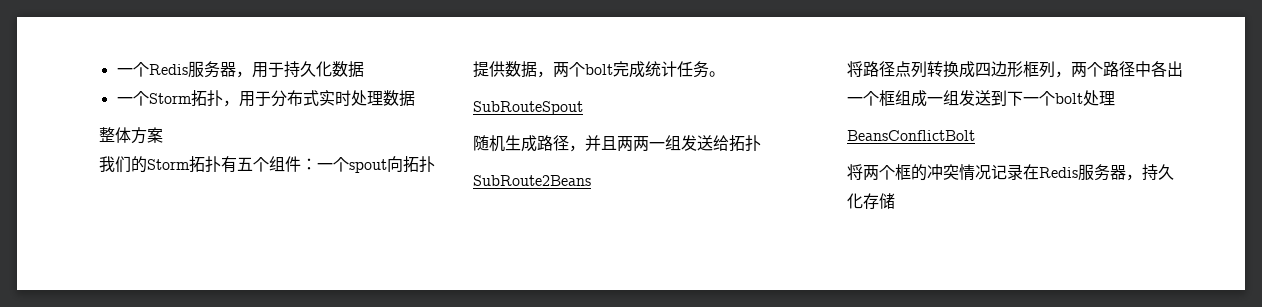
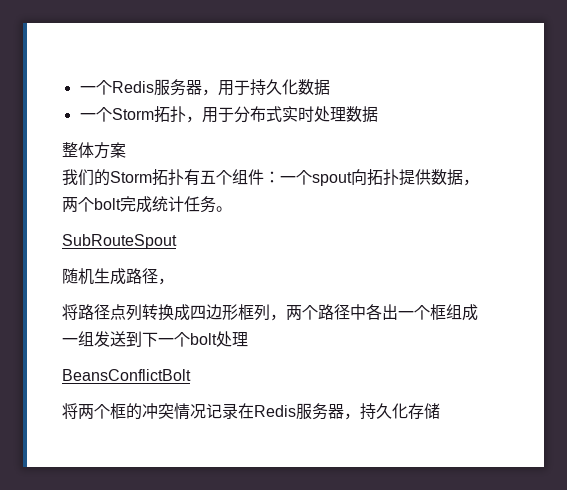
[585,135,761,151] [473,175,591,186] 并且两两一组发送给拓扑 // SubRoute2Beans -> (174, 281) none

